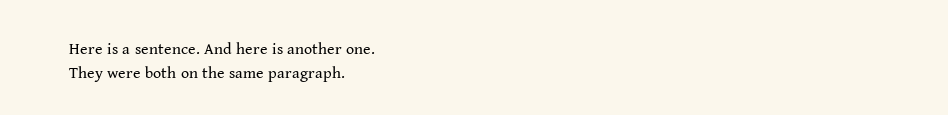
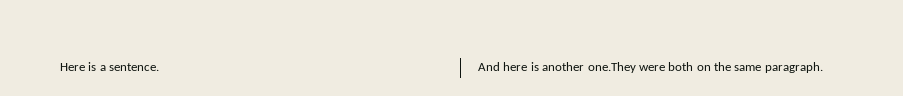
(200, 49) none -> (160, 67) //
[346,47,376,54] [69,66,103,82] one. // They -> [587,62,636,73] one.They

